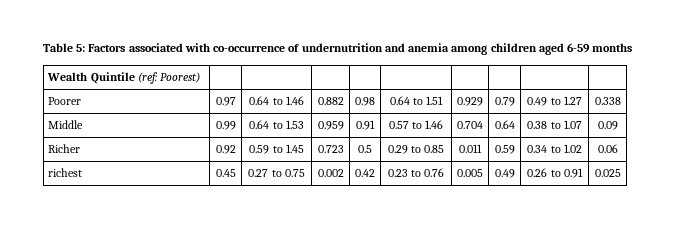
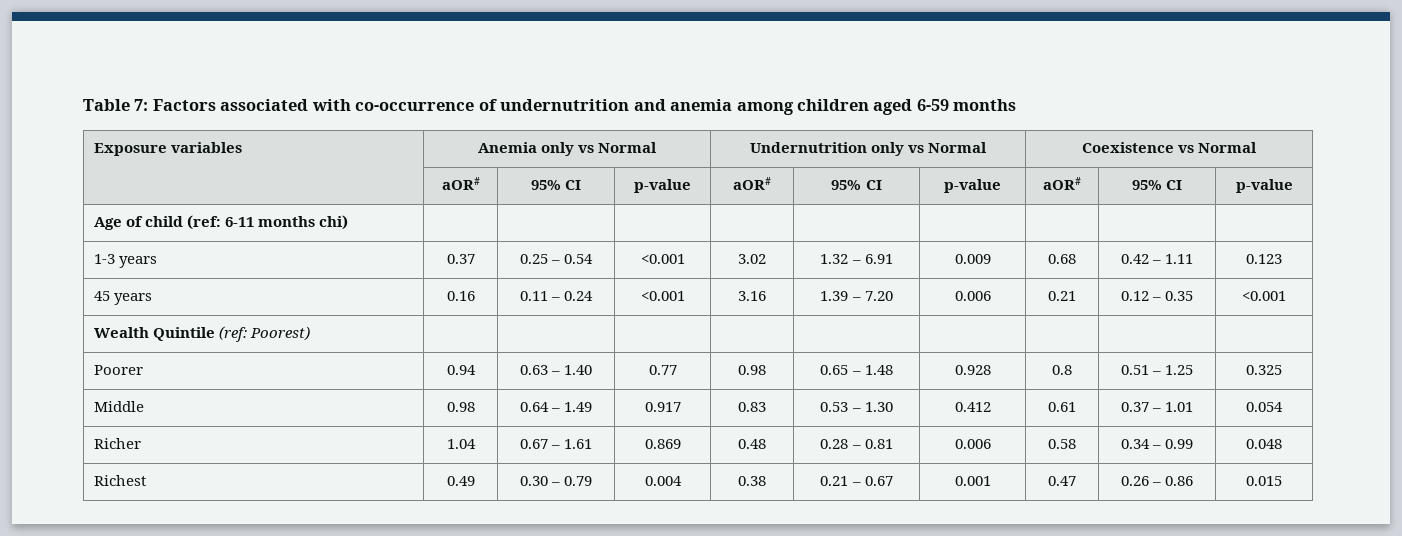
[76,44,86,52] 5: -> [134,99,149,111] 7:
(633, 47) none -> [94,142,243,156] [477,142,658,156] [749,142,988,156] [1081,142,1258,153] [441,177,480,190] [530,180,582,190] [634,179,691,193] [733,177,771,190] [831,180,882,190] [944,179,1001,193] [1043,177,1081,190] [1131,180,1183,190] [1235,179,1293,193] [94,215,349,230] [94,254,158,268] [446,254,475,264] [519,254,594,264] [640,254,685,264] [738,254,766,264] [820,254,893,264] [954,254,991,264] [1048,254,1076,264] [1120,254,1194,264] [1246,254,1282,264] [94,291,153,305] [446,291,475,301] [519,291,594,301] [640,291,685,301] [738,291,766,301] [820,291,893,301] [954,291,991,301] [1048,291,1076,301] [1120,291,1194,301] [1242,291,1286,301] // Exposure variables | Anemia only vs Normal | Undernutrition only vs Normal | Coexistence vs Normal // | aOR# | 95% CI | p-value | aOR# | 95% CI | p-value | aOR# | 95% CI | p-value // Age of child (ref: 6-11 months chi) | | | | | | | | | // 1-3 years | 0.37 | 0.25 – 0.54 | <0.001 | 3.02 | 1.32 – 6.91 | 0.009 | 0.68 | 0.42 – 1.11 | 0.123 // 45 years | 0.16 | 0.11 – 0.24 | <0.001 | 3.16 | 1.39 – 7.20 | 0.006 | 0.21 | 0.12 – 0.35 | <0.001
[215,97,236,106] [249,96,304,105] [317,97,344,105] [355,97,375,106] [389,96,444,105] [457,97,483,106] [494,97,515,106] [527,96,582,106] [594,97,621,105] [48,120,84,129] [215,121,236,130] [249,120,304,129] [317,121,344,130] [356,120,375,130] [388,120,444,129] [457,121,483,129] [494,120,515,129] [527,120,582,129] [597,121,618,130] [48,144,81,153] [215,145,236,154] [249,144,304,154] [317,145,344,153] [358,145,372,153] [387,145,445,154] [459,144,482,153] [494,145,515,154] [527,144,582,153] [597,144,618,153] [48,168,83,177] [215,169,236,177] [248,169,305,177] [317,169,344,177] [355,169,375,177] [387,168,445,177] [457,169,483,177] [494,169,515,178] [527,168,583,178] [594,169,621,177] 0.97 | 0.64 to 1.46 | 0.882 | 0.98 | 0.64 to 1.51 | 0.929 | 0.79 | 0.49 to 1.27 | 0.338 // Middle | 0.99 | 0.64 to 1.53 | 0.959 | 0.91 | 0.57 to 1.46 | 0.704 | 0.64 | 0.38 to 1.07 | 0.09 // Richer | 0.92 | 0.59 to 1.45 | 0.723 | 0.5 | 0.29 to 0.85 | 0.011 | 0.59 | 0.34 to 1.02 | 0.06 // richest | 0.45 | 0.27 to 0.75 | 0.002 | 0.42 | 0.23 to 0.76 | 0.005 | 0.49 | 0.26 to 0.91 | 0.025 -> [446,365,476,375] [519,365,593,375] [648,365,677,375] [738,365,766,375] [820,365,893,375] [954,365,991,375] [1052,365,1072,375] [1120,365,1194,375] [1246,365,1282,375] [94,401,145,412] [446,402,475,412] [519,402,593,412] [644,402,681,412] [738,402,766,412] [820,402,893,412] [954,402,991,412] [1048,402,1076,412] [1120,402,1194,412] [1246,402,1283,412] [94,438,142,449] [446,439,476,449] [519,439,593,449] [644,439,681,449] [738,439,766,449] [820,439,893,449] [954,439,991,449] [1048,439,1076,449] [1120,439,1194,449] [1246,439,1282,449] [94,475,147,486] [446,476,475,486] [519,476,593,486] [644,476,682,486] [738,476,766,486] [820,476,893,486] [954,476,991,486] [1048,476,1076,486] [1120,476,1194,486] [1246,476,1282,486] 0.94 | 0.63 – 1.40 | 0.77 | 0.98 | 0.65 – 1.48 | 0.928 | 0.8 | 0.51 – 1.25 | 0.325 // Middle | 0.98 | 0.64 – 1.49 | 0.917 | 0.83 | 0.53 – 1.30 | 0.412 | 0.61 | 0.37 – 1.01 | 0.054 // Richer | 1.04 | 0.67 – 1.61 | 0.869 | 0.48 | 0.28 – 0.81 | 0.006 | 0.58 | 0.34 – 0.99 | 0.048 // Richest | 0.49 | 0.30 – 0.79 | 0.004 | 0.38 | 0.21 – 0.67 | 0.001 | 0.47 | 0.26 – 0.86 | 0.015

